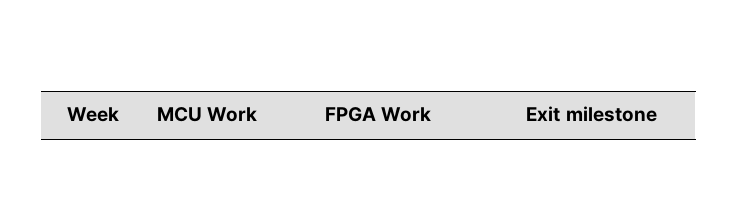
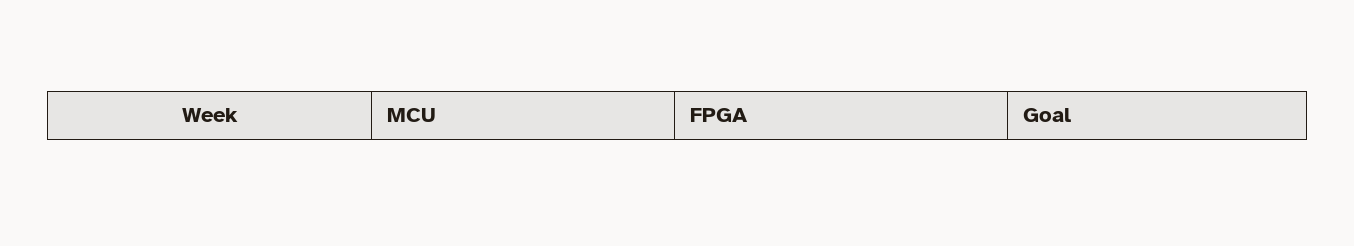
[207,107,258,122] Work -> (436, 115) none
[381,107,432,122] [526,106,657,122] Work | Exit milestone -> [1022,108,1071,122] | Goal

